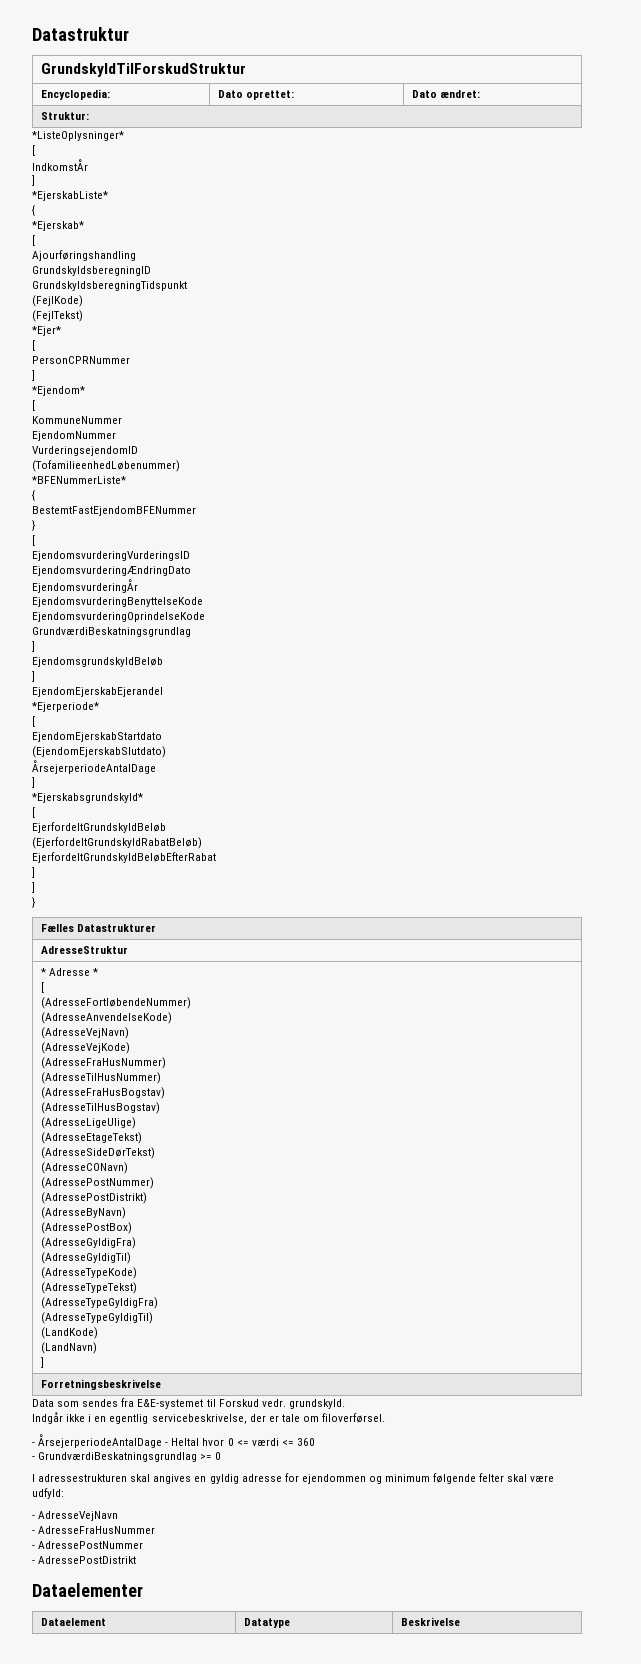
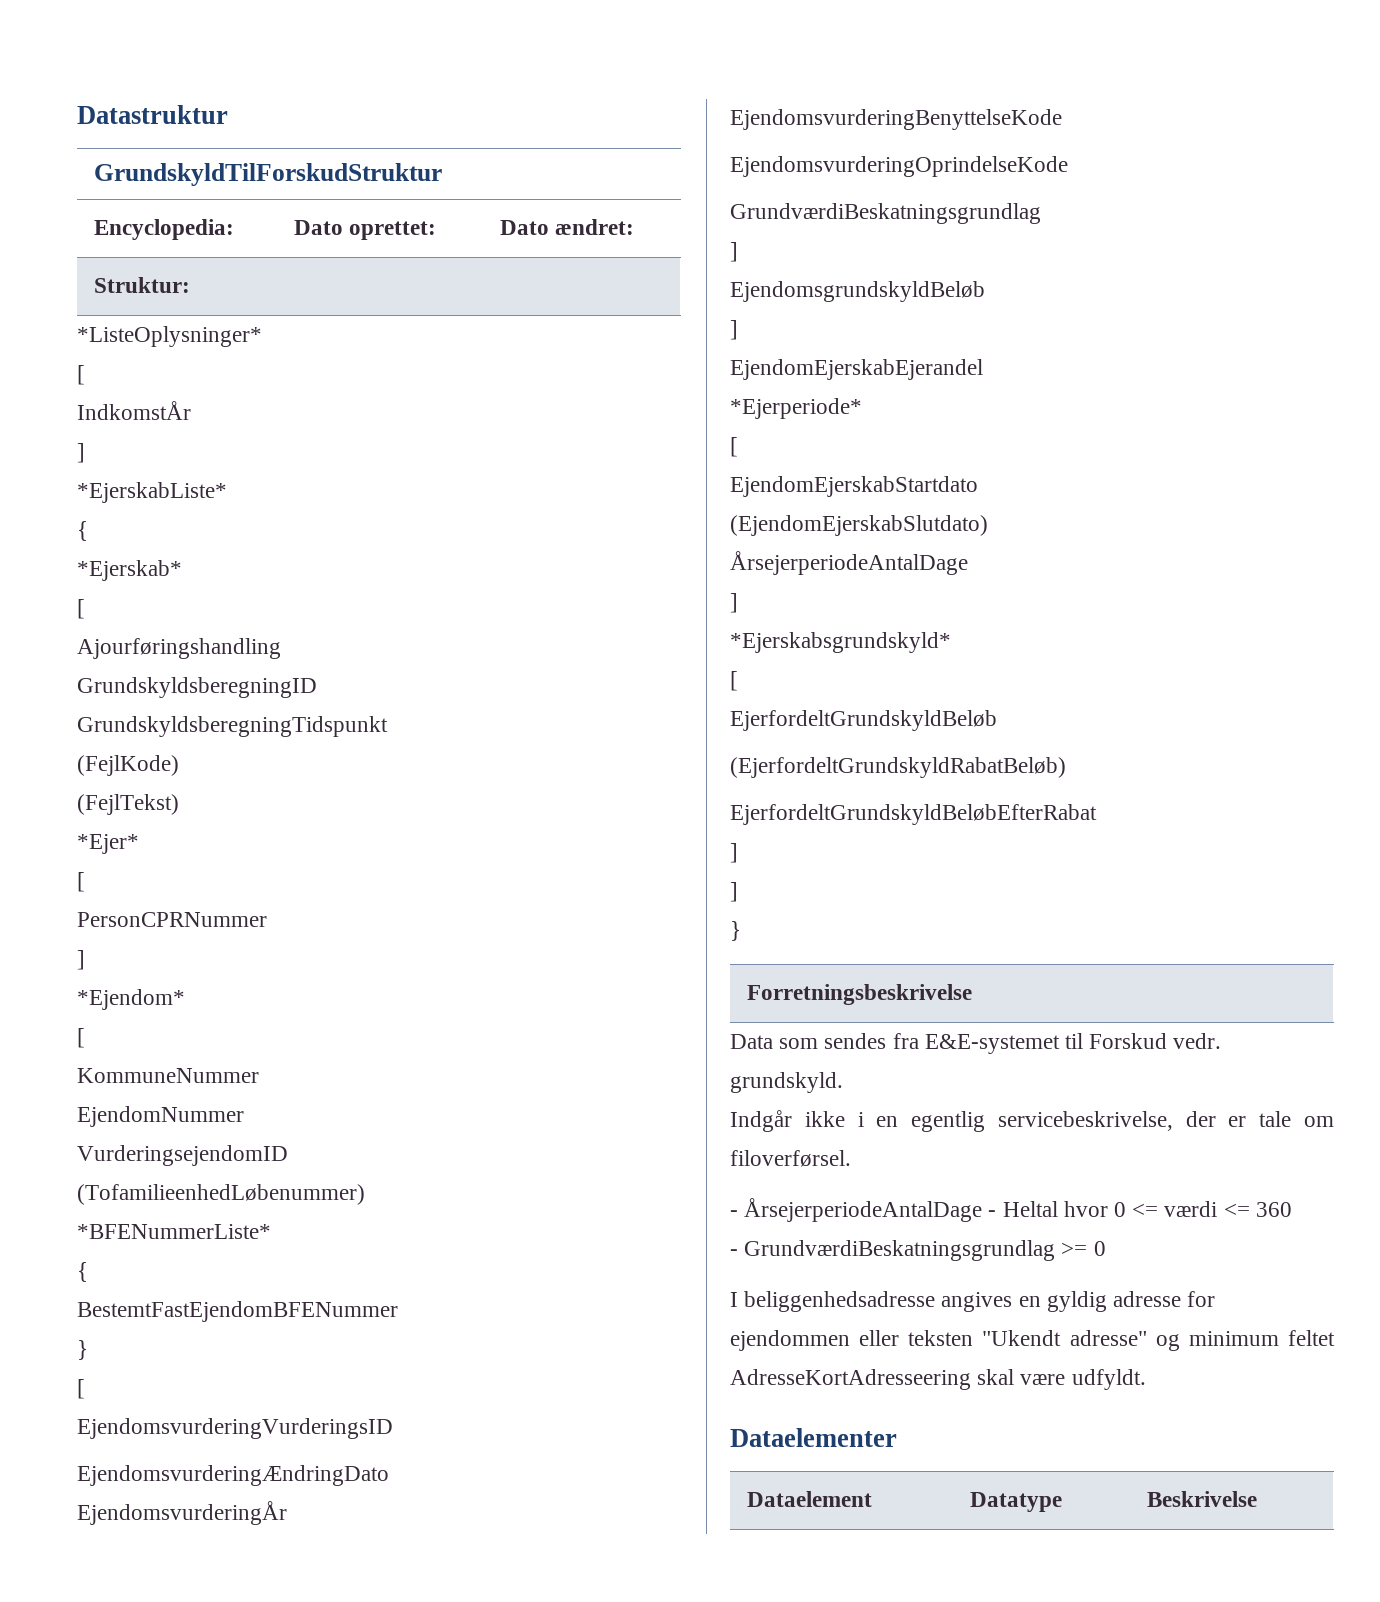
[40,924,156,932] [40,946,128,954] [40,968,99,976] [40,982,44,993] [40,997,191,1009] [40,1012,172,1024] [40,1027,129,1039] [40,1042,130,1054] [40,1057,166,1069] [40,1072,161,1084] [40,1087,165,1099] [40,1102,160,1114] [40,1117,136,1129] [40,1132,142,1144] [40,1147,155,1159] [40,1162,128,1174] [40,1177,154,1189] [40,1192,147,1204] [40,1207,126,1219] [40,1222,132,1234] [40,1237,136,1249] [40,1252,131,1264] [40,1267,137,1279] [40,1282,137,1294] [40,1297,158,1309] [40,1312,153,1324] [40,1327,98,1339] [40,1342,97,1354] [40,1357,44,1368] // Fælles Datastrukturer // AdresseStruktur // * Adresse * // [ // (AdresseFortløbendeNummer) // (AdresseAnvendelseKode) // (AdresseVejNavn) // (AdresseVejKode) // (AdresseFraHusNummer) // (AdresseTilHusNummer) // (AdresseFraHusBogstav) // (AdresseTilHusBogstav) // (AdresseLigeUlige) // (AdresseEtageTekst) // (AdresseSideDørTekst) // (AdresseCONavn) // (AdressePostNummer) // (AdressePostDistrikt) // (AdresseByNavn) // (AdressePostBox) // (AdresseGyldigFra) // (AdresseGyldigTil) // (AdresseTypeKode) // (AdresseTypeTekst) // (AdresseTypeGyldigFra) // (AdresseTypeGyldigTil) // (LandKode) // (LandNavn) // ] -> (741, 931) none
[38,1474,151,1482] adressestrukturen skal -> [744,1291,936,1312] beliggenhedsadresse
[368,1473,555,1484] [32,1488,64,1499] [32,1511,119,1521] [32,1526,156,1534] [32,1541,144,1549] [32,1556,137,1564] og minimum følgende felter skal være udfyld: // - AdresseVejNavn // - AdresseFraHusNummer // - AdressePostNummer // - AdressePostDistrikt -> [859,1330,1335,1351] [730,1369,1146,1390] eller teksten "Ukendt adresse" og minimum feltet AdresseKortAdresseering skal være udfyldt.

